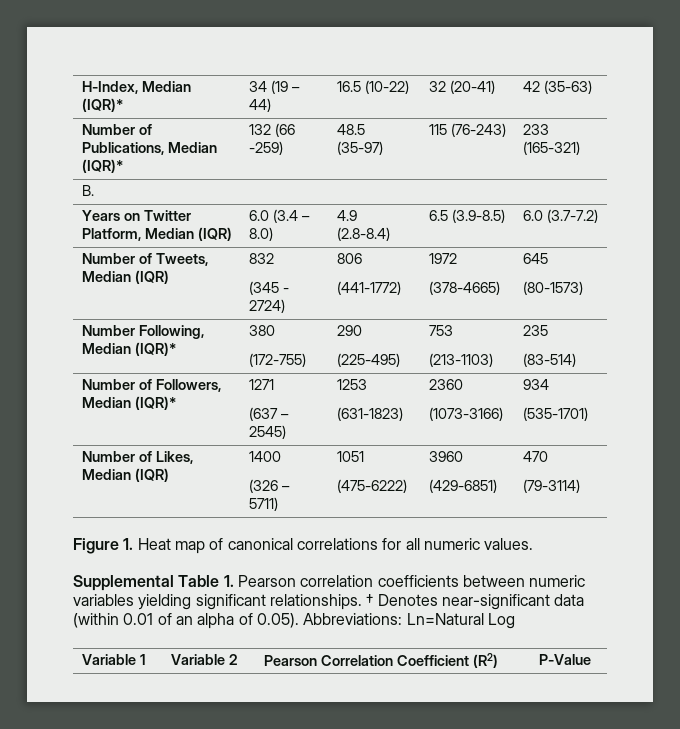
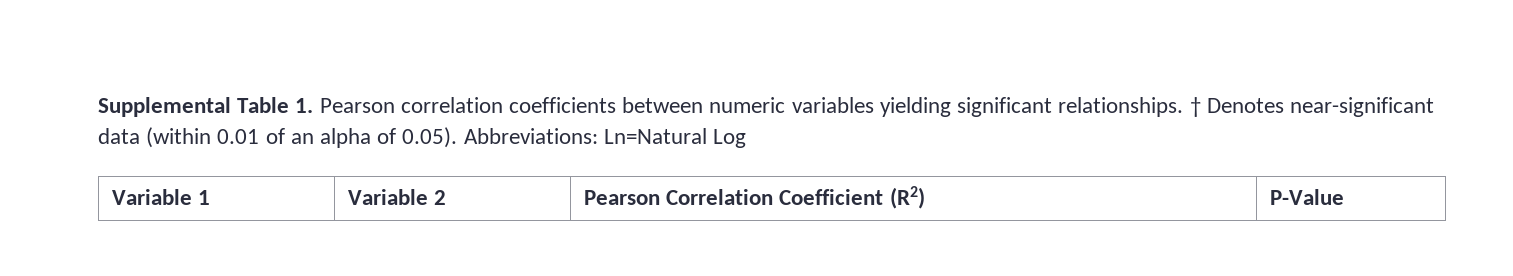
[81,81,191,94] [81,98,123,112] [248,80,300,94] [248,98,271,112] [336,80,409,94] [428,80,495,94] [522,80,592,94] [81,124,152,135] [81,142,217,155] [81,159,123,173] [248,123,295,137] [248,141,283,155] [336,124,365,135] [336,141,383,155] [428,123,506,137] [522,124,549,135] [522,141,580,155] [81,185,94,196] [81,210,191,221] [81,227,232,241] [248,209,310,223] [248,227,273,241] [336,210,357,221] [336,227,390,241] [428,209,505,223] [522,209,598,223] [81,253,208,266] [81,270,169,284] [248,253,274,264] [248,281,289,295] [248,299,285,313] [336,253,362,264] [336,281,401,295] [428,253,457,264] [428,281,500,295] [522,253,548,264] [522,281,583,295] [81,325,204,339] [81,342,176,356] [248,325,275,336] [248,353,306,367] [336,325,362,336] [336,353,400,367] [428,325,453,336] [428,353,493,367] [522,325,548,336] [522,353,576,367] [81,379,221,392] [81,396,176,410] [248,379,274,390] [248,407,289,421] [248,425,286,439] [336,379,367,390] [336,407,403,421] [428,379,463,390] [428,407,503,421] [522,379,549,390] [522,407,588,421] [81,451,193,464] [81,468,169,482] [248,451,281,462] [248,479,290,493] [248,497,278,511] [336,451,364,462] [336,479,407,493] [428,451,463,462] [428,479,497,493] [522,451,548,462] [522,479,580,493] [73,538,534,554] H-Index, Median (IQR)* | 34 (19 – 44) | 16.5 (10-22) | 32 (20-41) | 42 (35-63) // Number of Publications, Median (IQR)* | 132 (66 -259) | 48.5 (35-97) | 115 (76-243) | 233 (165-321) // B. // Years on Twitter Platform, Median (IQR) | 6.0 (3.4 – 8.0) | 4.9 (2.8-8.4) | 6.5 (3.9-8.5) | 6.0 (3.7-7.2) // Number of Tweets, Median (IQR) | 832 // (345 - 2724) | 806 // (441-1772) | 1972 // (378-4665) | 645 // (80-1573) // Number Following, Median (IQR)* | 380 // (172-755) | 290 // (225-495) | 753 // (213-1103) | 235 // (83-514) // Number of Followers, Median (IQR)* | 1271 // (637 – 2545) | 1253 // (631-1823) | 2360 // (1073-3166) | 934 // (535-1701) // Number of Likes, Median (IQR) | 1400 // (326 – 5711) | 1051 // (475-6222) | 3960 // (429-6851) | 470 // (79-3114) // Figure 1. Heat map of canonical correlations for all numeric values. // -> (98, 107) none

